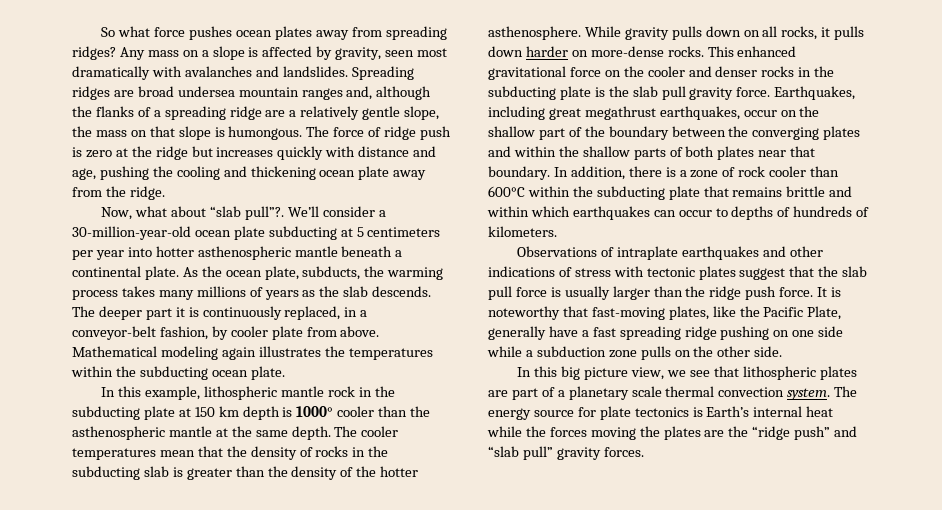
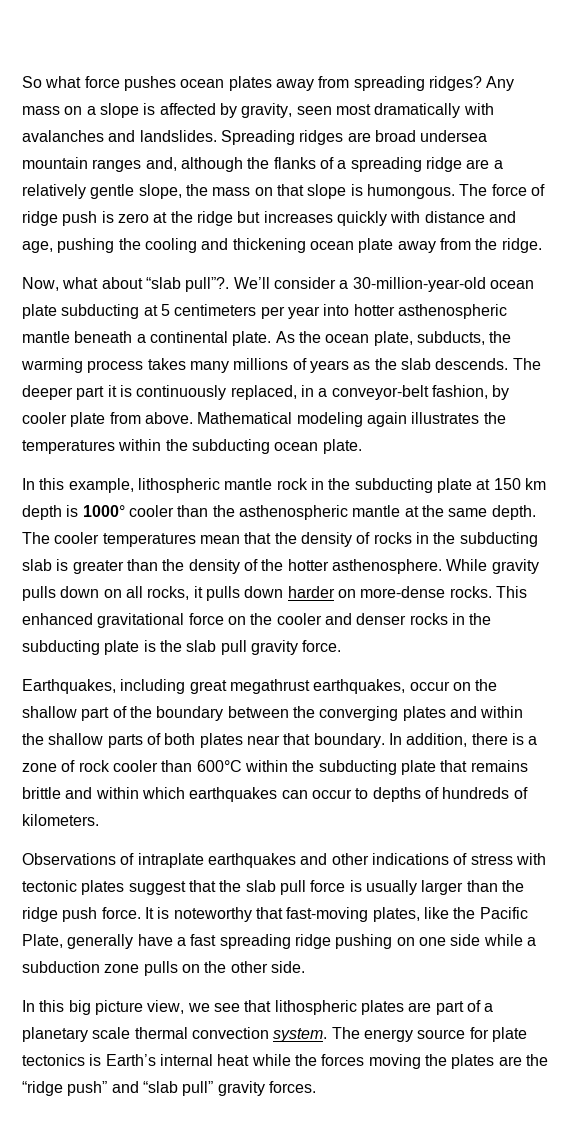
(771, 92) none -> (342, 646) //

